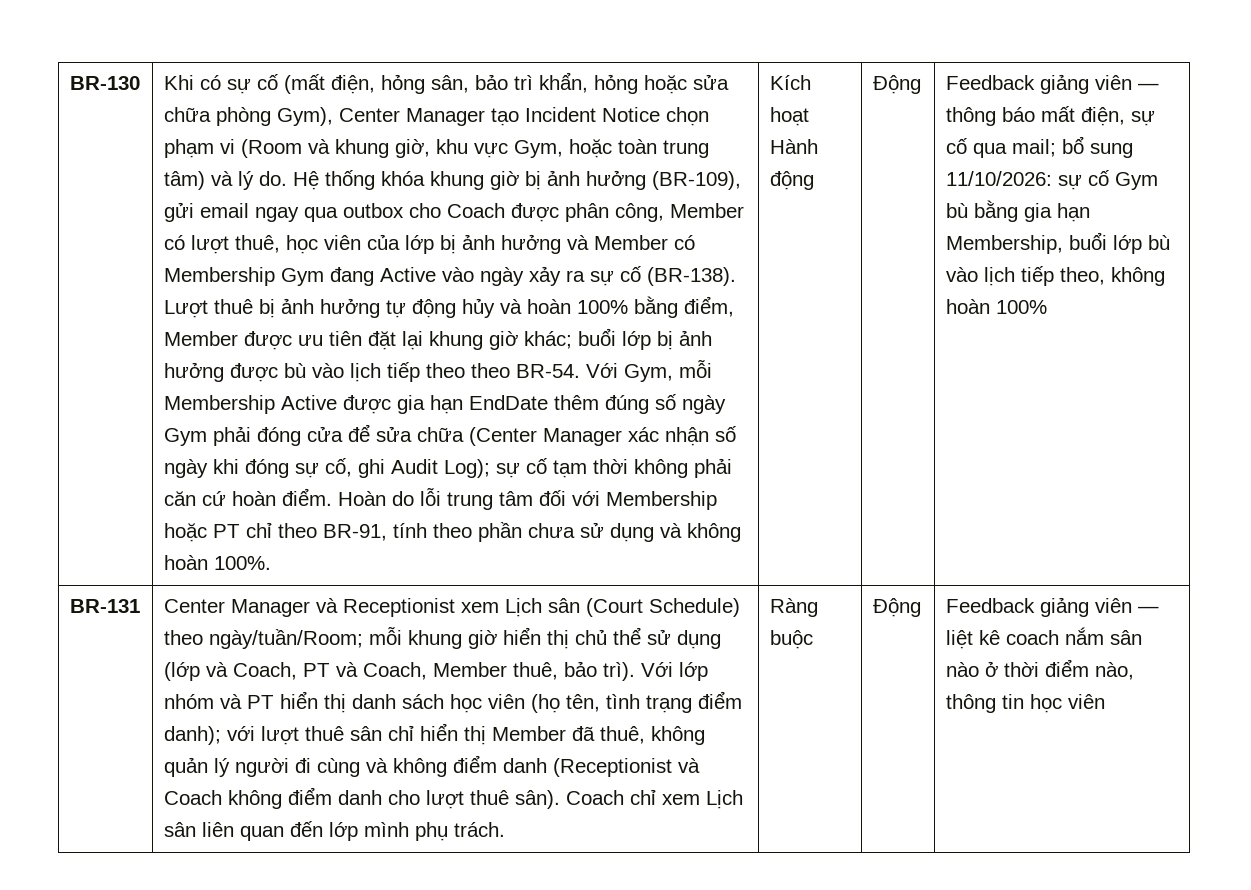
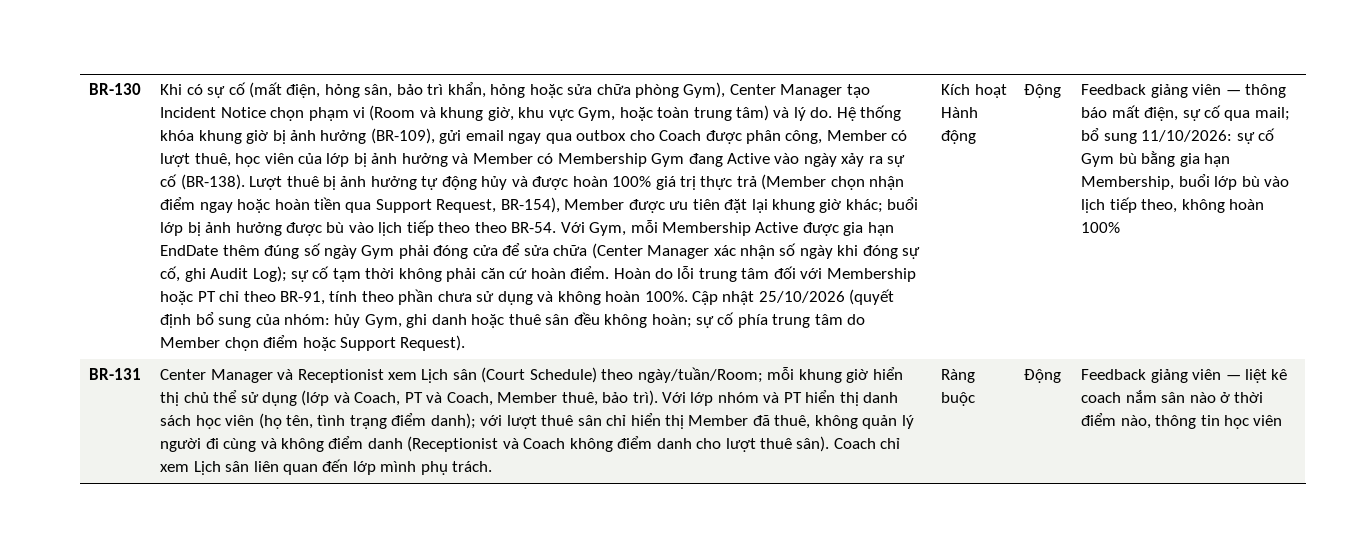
[526,296,734,318] hoàn 100% bằng điểm, -> [532,174,905,190] [160,197,560,213] được hoàn 100% giá trị thực trả (Member chọn nhận điểm ngay hoặc hoàn tiền qua Support Request, BR-154),
(271, 563) none -> [691,289,895,305] [160,312,866,328] [160,335,466,351] Cập nhật 25/10/2026 (quyết định bổ sung của nhóm: hủy Gym, ghi danh hoặc thuê sân đều không hoàn; sự cố phía trung tâm do Member chọn điểm hoặc Support Request).

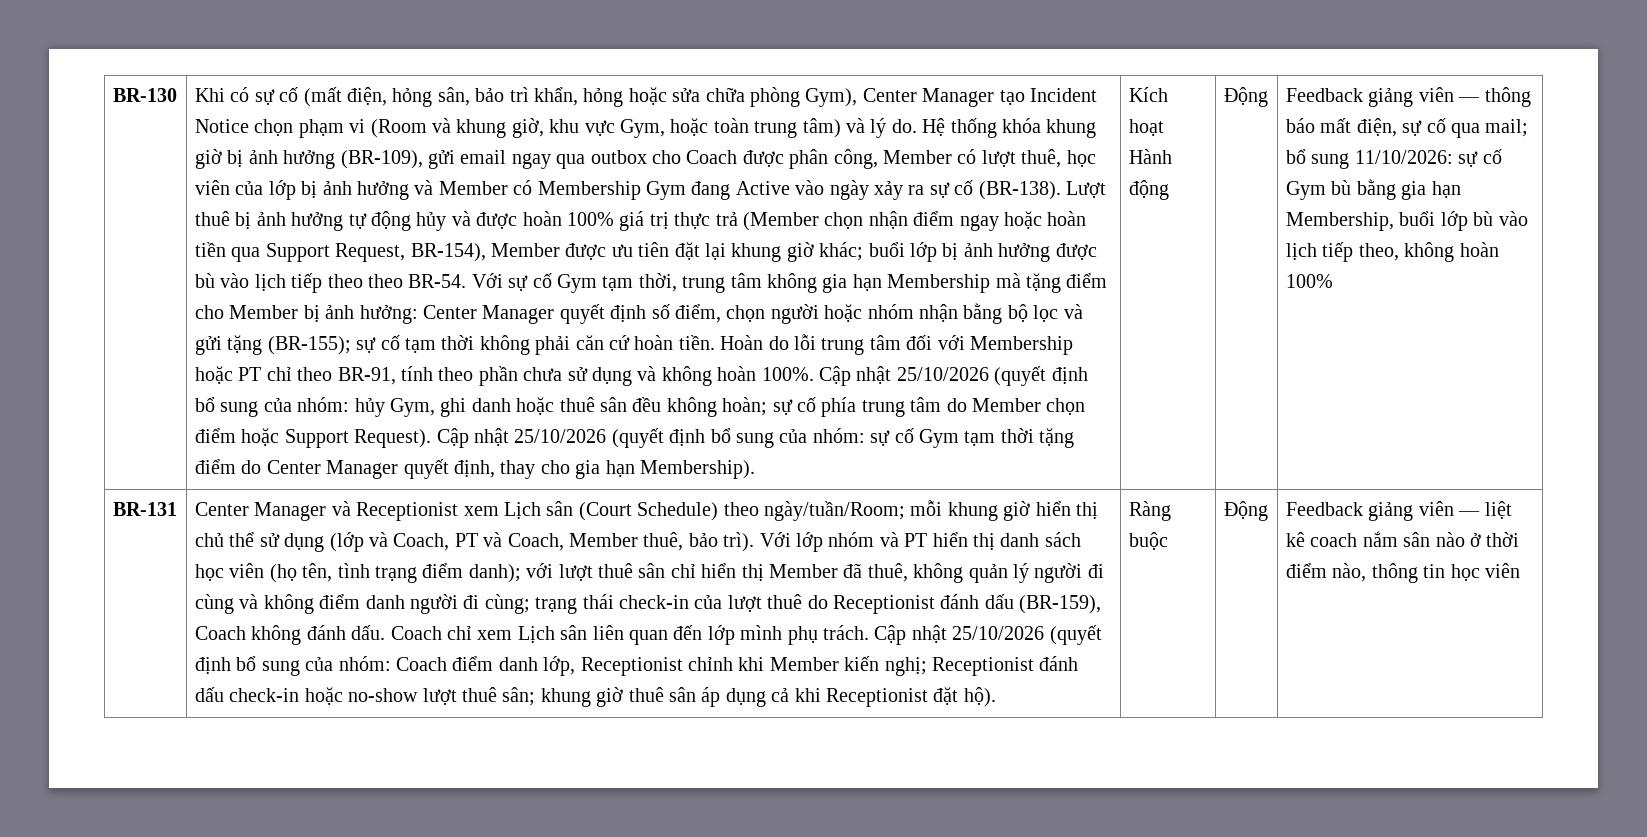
[589,220,894,236] [160,243,921,259] [160,266,287,282] Gym, mỗi Membership Active được gia hạn EndDate thêm đúng số ngày Gym phải đóng cửa để sửa chữa (Center Manager xác nhận số ngày khi đóng sự cố, ghi Audit Log); -> [508,273,1108,293] [194,303,1083,324] [194,335,351,355] sự cố Gym tạm thời, trung tâm không gia hạn Membership mà tặng điểm cho Member bị ảnh hưởng: Center Manager quyết định số điểm, chọn người hoặc nhóm nhận bằng bộ lọc và gửi tặng (BR-155);
[570,266,610,279] điểm. -> [678,335,715,350] tiền.
(466, 343) none -> [436,428,1075,448] [194,459,755,479] Cập nhật 25/10/2026 (quyết định bổ sung của nhóm: sự cố Gym tạm thời tặng điểm do Center Manager quyết định, thay cho gia hạn Membership).
[407,436,830,452] (Receptionist và Coach không điểm danh cho lượt thuê sân). -> [409,594,1102,614] [194,625,386,645] người đi cùng; trạng thái check-in của lượt thuê do Receptionist đánh dấu (BR-159), Coach không đánh dấu.
(493, 466) none -> [874,625,1102,645] [194,656,1079,676] [194,687,996,707] Cập nhật 25/10/2026 (quyết định bổ sung của nhóm: Coach điểm danh lớp, Receptionist chỉnh khi Member kiến nghị; Receptionist đánh dấu check-in hoặc no-show lượt thuê sân; khung giờ thuê sân áp dụng cả khi Receptionist đặt hộ).

